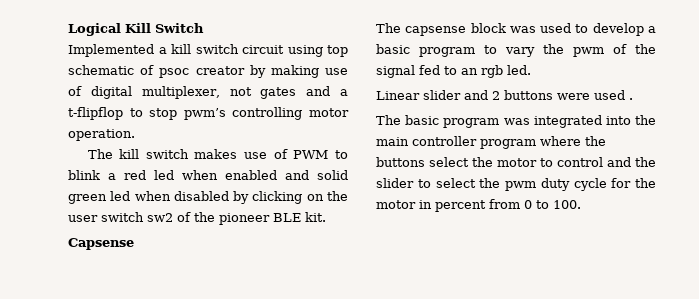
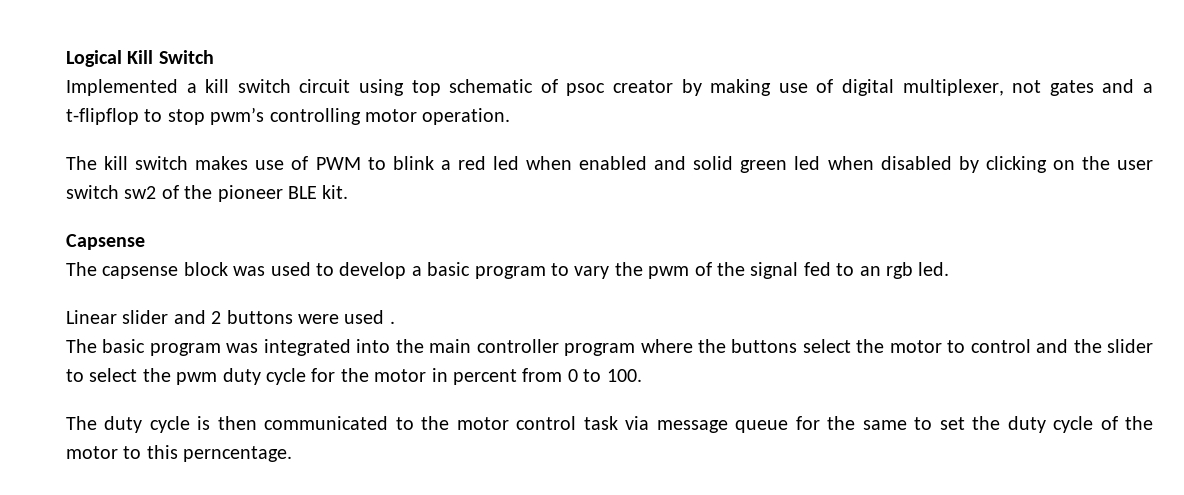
(581, 204) none -> [66,416,1154,433] [66,445,293,462] // The duty cycle is then communicated to the motor control task via message queue for the same to set the duty cycle of the motor to this perncentage.

